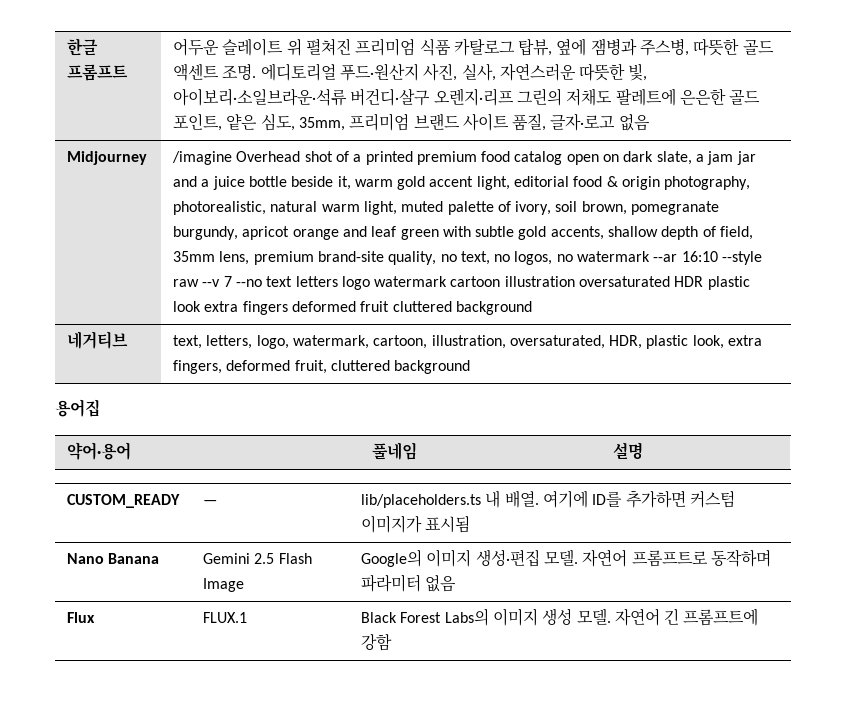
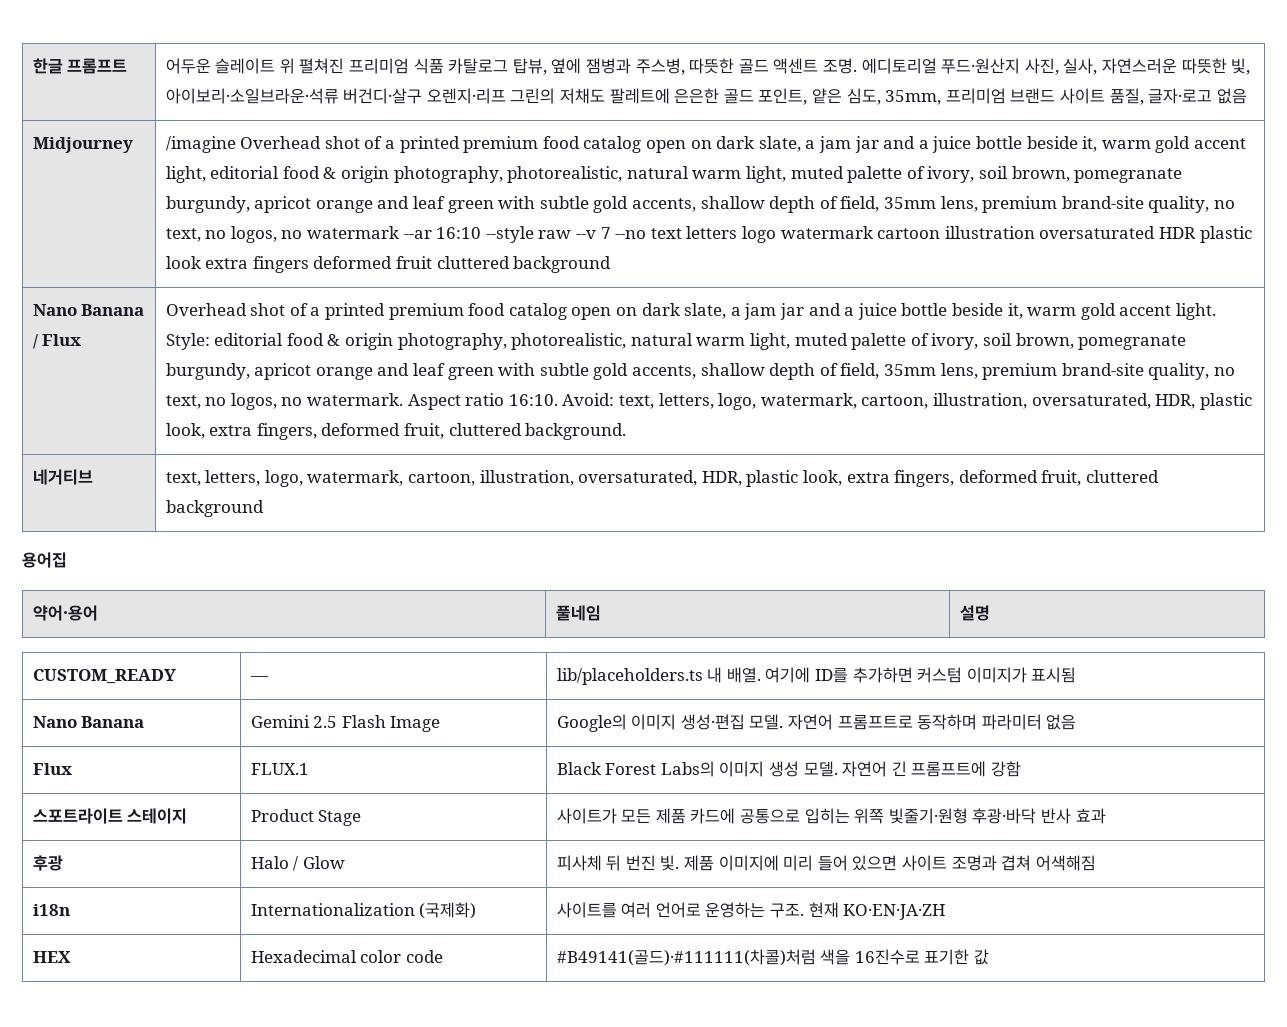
(532, 308) none -> [32,304,145,316] [32,334,82,349] [165,303,1216,320] [165,333,1187,350] [165,363,1235,380] [165,393,1252,410] [165,423,627,440] // Nano Banana / Flux | Overhead shot of a printed premium food catalog open on dark slate, a jam jar and a juice bottle beside it, warm gold accent light. Style: editorial food & origin photography, photorealistic, natural warm light, muted palette of ivory, soil brown, pomegranate burgundy, apricot orange and leaf green with subtle gold accents, shallow depth of field, 35mm lens, premium brand-site quality, no text, no logos, no watermark. Aspect ratio 16:10. Avoid: text, letters, logo, watermark, cartoon, illustration, oversaturated, HDR, plastic look, extra fingers, deformed fruit, cluttered background.
(392, 642) none -> [32,808,188,824] [250,809,362,826] [556,808,1106,824] [32,855,63,871] [250,856,345,871] [556,855,1096,871] [32,904,70,916] [250,902,477,919] [556,902,946,920] [32,951,71,963] [250,950,443,963] [556,949,990,966] // 스포트라이트 스테이지 | Product Stage | 사이트가 모든 제품 카드에 공통으로 입히는 위쪽 빛줄기·원형 후광·바닥 반사 효과 // 후광 | Halo / Glow | 피사체 뒤 번진 빛. 제품 이미지에 미리 들어 있으면 사이트 조명과 겹쳐 어색해짐 // i18n | Internationalization (국제화) | 사이트를 여러 언어로 운영하는 구조. 현재 KO·EN·JA·ZH // HEX | Hexadecimal color code | #B49141(골드)·#111111(차콜)처럼 색을 16진수로 표기한 값

